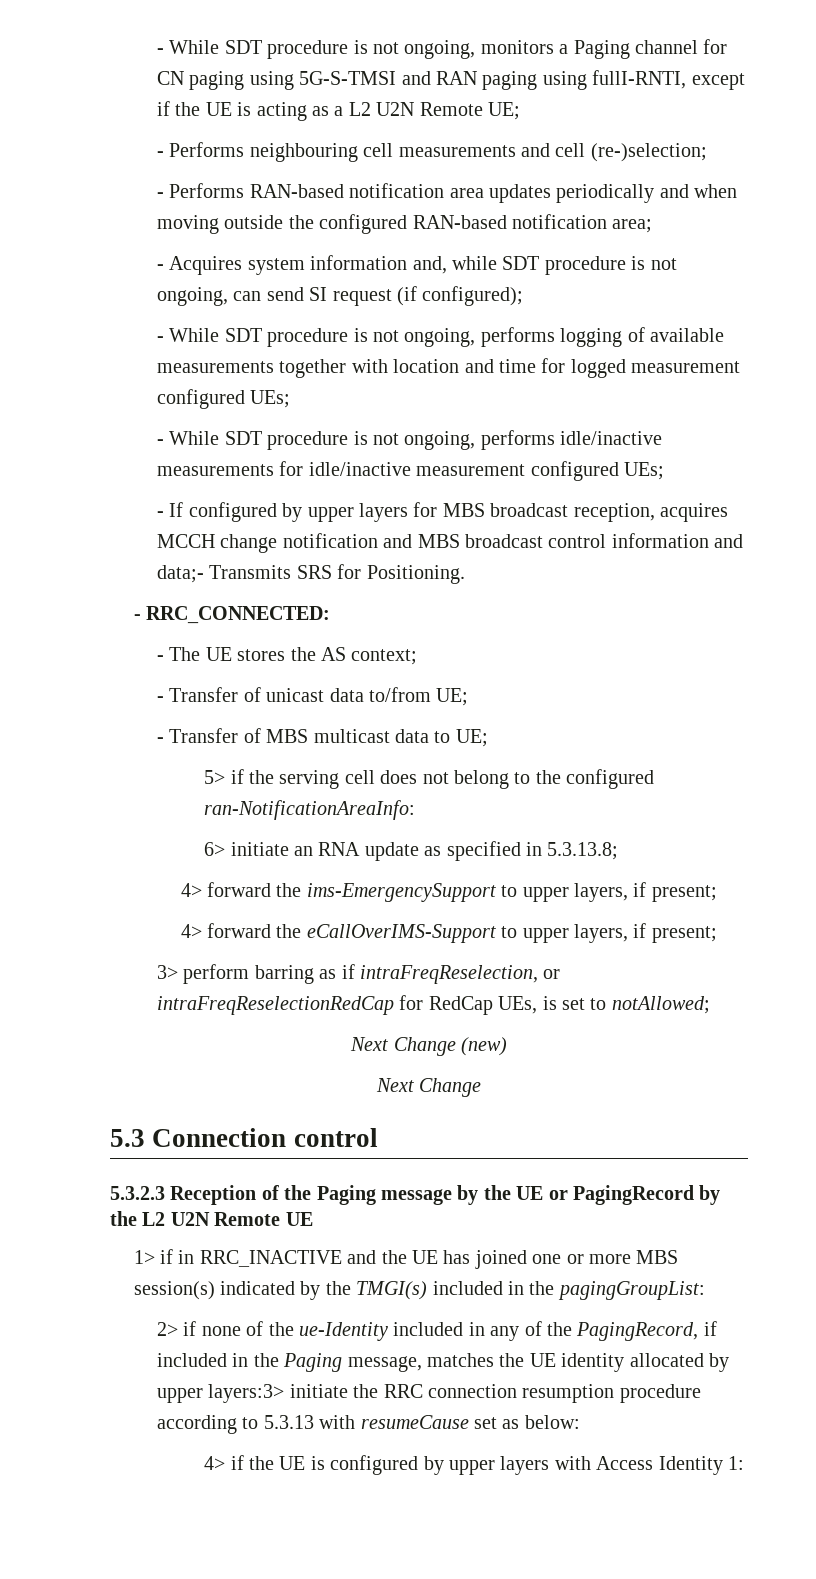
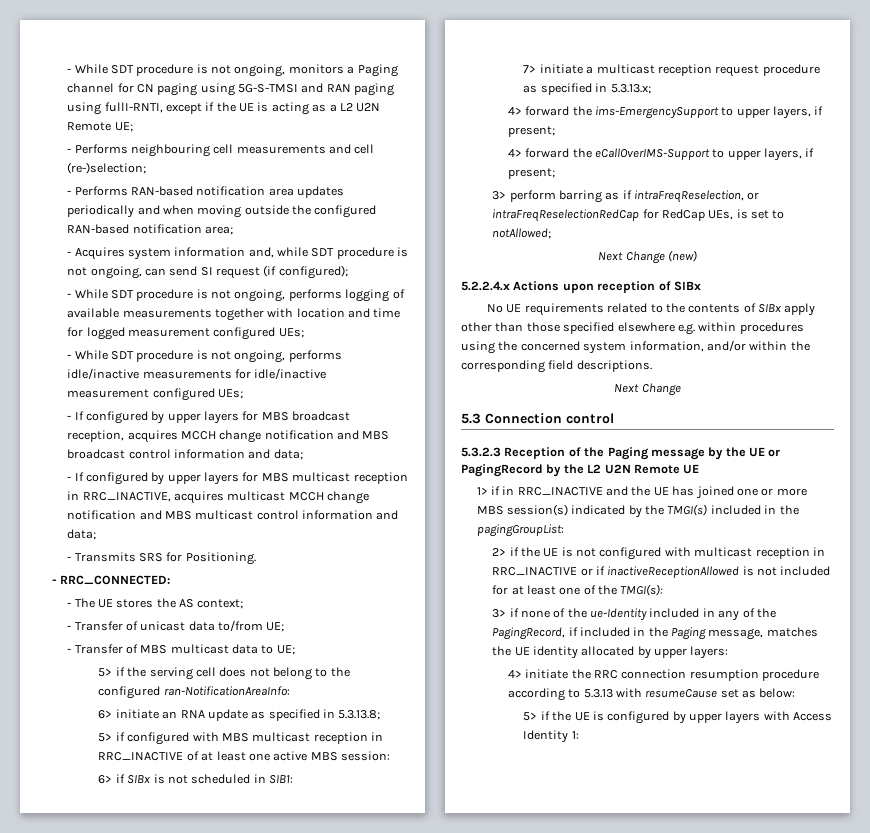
[157,565,205,583] data;- -> [273,449,303,460] [67,472,408,485] [67,491,370,504] [67,510,399,520] [67,529,97,540] [67,556,72,561] data; // - If configured by upper layers for MBS multicast reception in RRC_INACTIVE, acquires multicast MCCH change notification and MBS multicast control information and data; // -
(619, 851) none -> [98,732,384,745] [98,751,391,761] [98,774,294,784] [523,64,820,77] [523,83,651,95] // 5> if configured with MBS multicast reception in RRC_INACTIVE of at least one active MBS session: // 6> if SIBx is not scheduled in SIB1: // 7> initiate a multicast reception request procedure as specified in 5.3.13.x;
(507, 1046) none -> [461,281,701,293] [487,303,816,316] [461,322,804,335] [461,340,810,354] [461,360,652,373] // 5.2.2.4.x Actions upon reception of SIBx // No UE requirements related to the contents of SIBx apply other than those specified elsewhere e.g. within procedures using the concerned system information, and/or within the corresponding field descriptions.
(197, 1328) none -> [520,547,825,560] [492,566,831,578] [492,584,664,596] [492,608,519,618] the UE is not configured with multicast reception in RRC_INACTIVE or if inactiveReceptionAllowed is not included for at least one of the TMGI(s): // 3> if
[208,1384,285,1403] layers:3> -> [690,646,729,659] [507,670,522,678] layers: // 4>
[204,1456,226,1470] 4> -> [523,712,538,721] 5>

